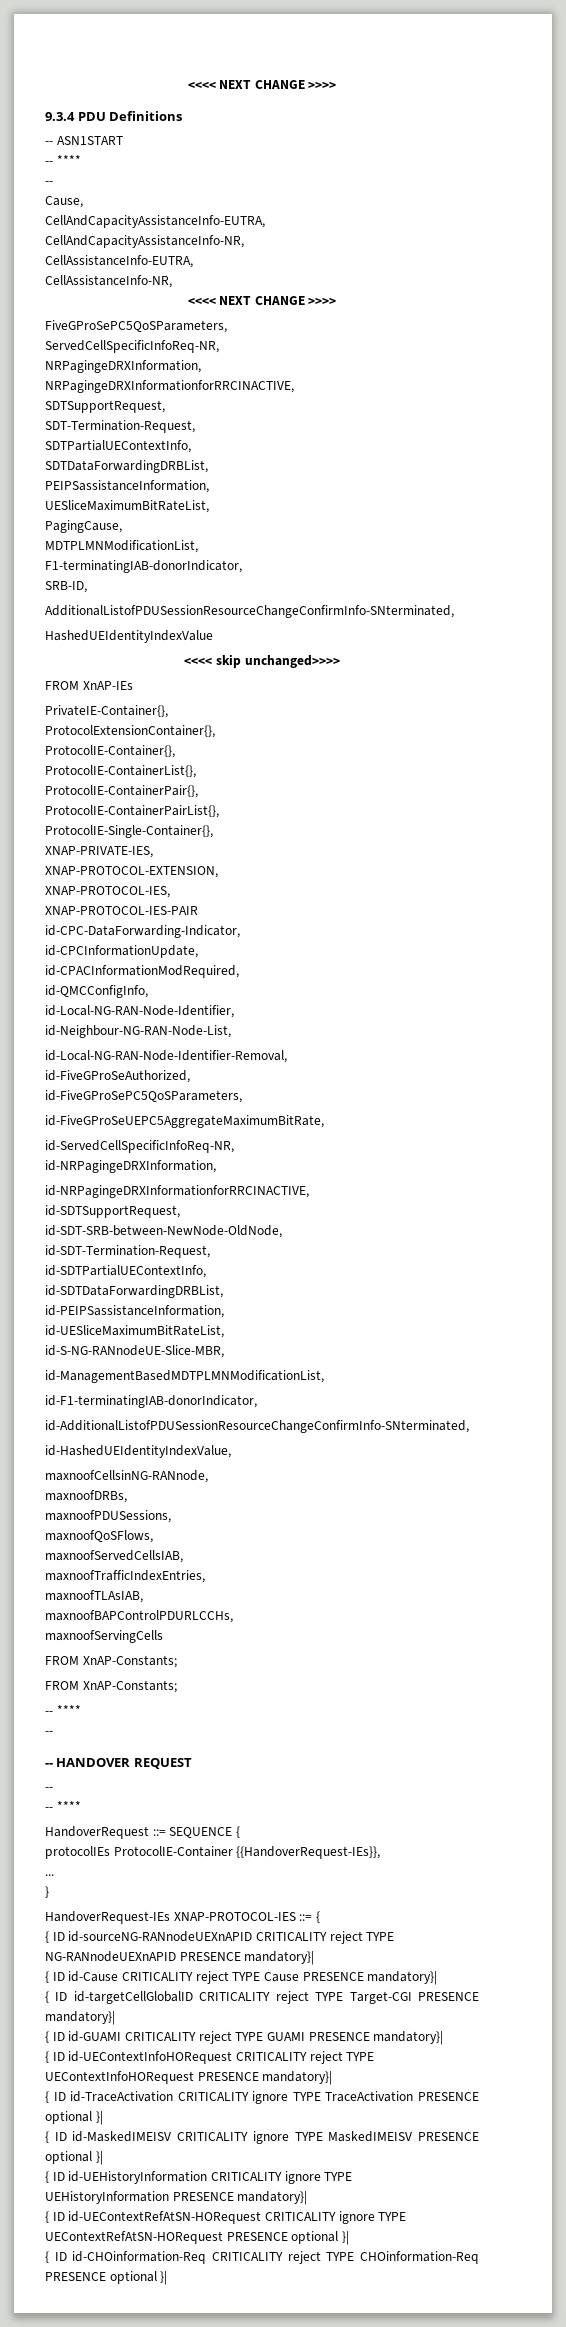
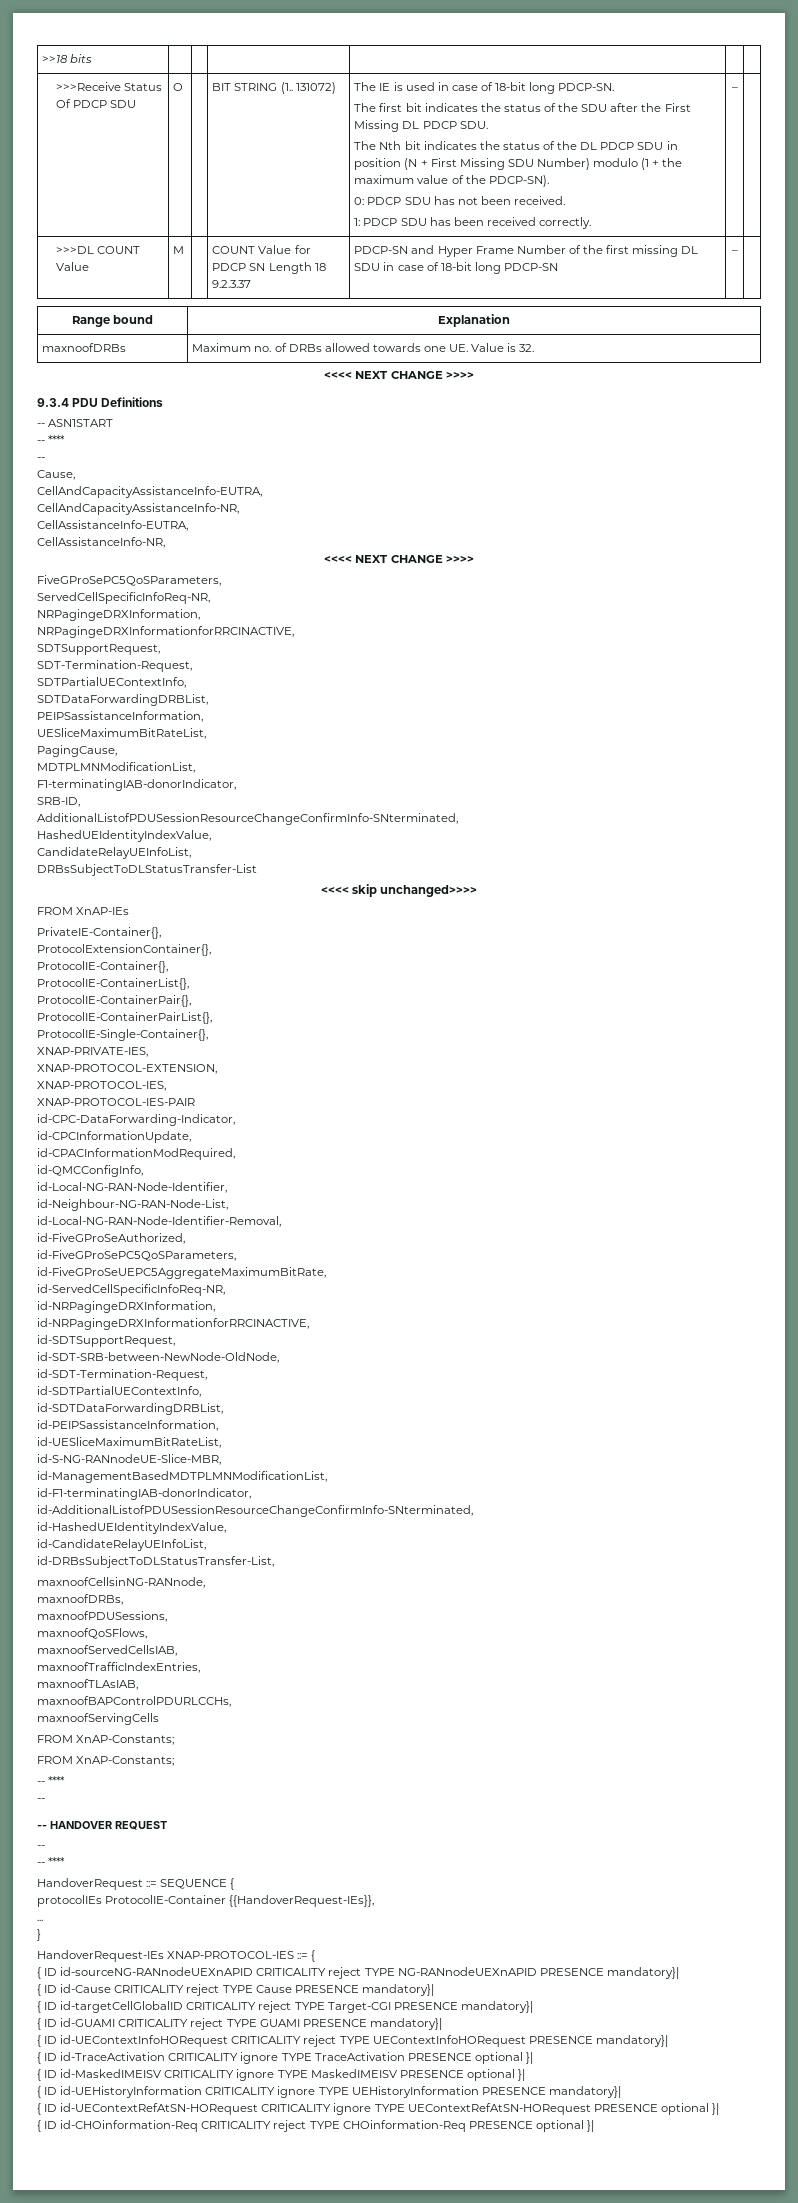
(187, 85) none -> [42,54,93,63] [55,82,163,91] [55,99,137,108] [173,83,184,91] [212,82,336,94] [354,82,615,94] [354,103,691,112] [354,120,488,132] [354,141,678,150] [354,158,683,170] [354,175,549,187] [354,196,565,205] [354,217,591,229] [731,87,738,91] [55,246,141,254] [55,262,89,271] [173,246,185,254] [212,245,311,254] [212,262,326,274] [212,280,252,288] [354,245,699,257] [354,262,558,274] [731,250,738,254] [71,315,154,327] [438,314,510,327] [42,343,127,352] [192,343,535,352] >>18 bits | | | | | | // >>>Receive Status Of PDCP SDU | O | | BIT STRING (1.. 131072) | The IE is used in case of 18-bit long PDCP-SN. // The first bit indicates the status of the SDU after the First Missing DL PDCP SDU. // The Nth bit indicates the status of the DL PDCP SDU in position (N + First Missing SDU Number) modulo (1 + the maximum value of the PDCP-SN). // 0: PDCP SDU has not been received. // 1: PDCP SDU has been received correctly. | – | // >>>DL COUNT Value | M | | COUNT Value for PDCP SN Length 18 9.2.3.37 | PDCP-SN and Hyper Frame Number of the first missing DL SDU in case of 18-bit long PDCP-SN | – | // Range bound | Explanation // maxnoofDRBs | Maximum no. of DRBs allowed towards one UE. Value is 32. //
[45,630,213,643] HashedUEIdentityIndexValue -> [37,830,211,842] [37,847,191,859] [37,864,257,876] HashedUEIdentityIndexValue, // CandidateRelayUEInfoList, // DRBsSubjectToDLStatusTransfer-List
(231, 1451) none -> [37,1539,206,1551] [37,1556,274,1568] // id-CandidateRelayUEInfoList, // id-DRBsSubjectToDLStatusTransfer-List,

